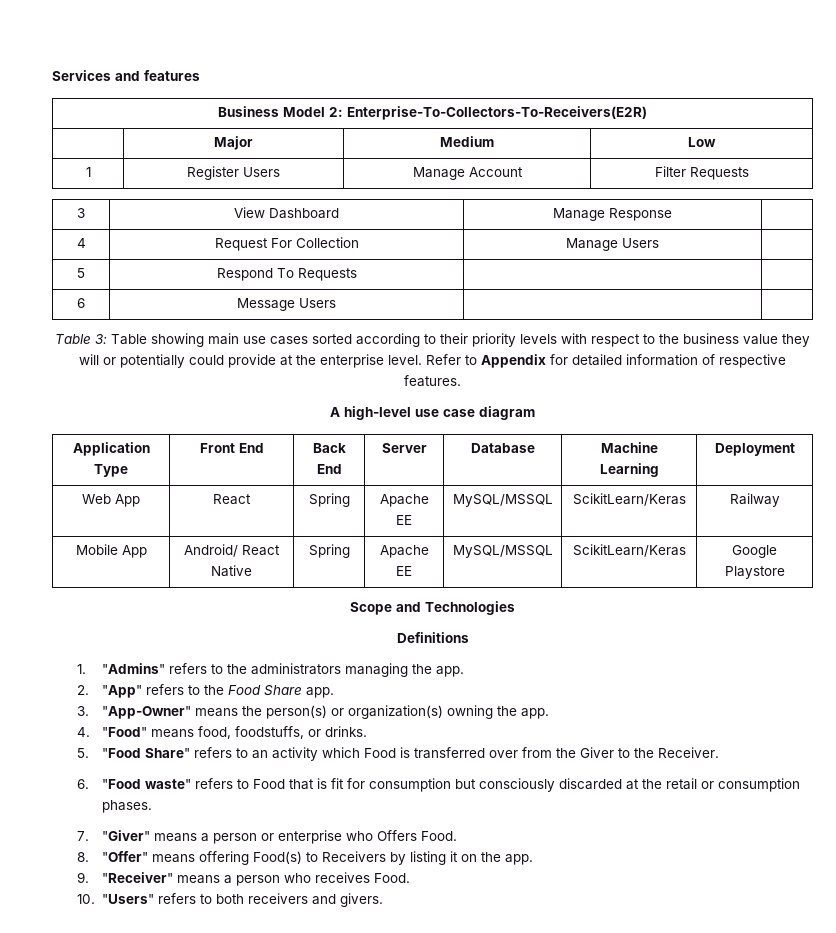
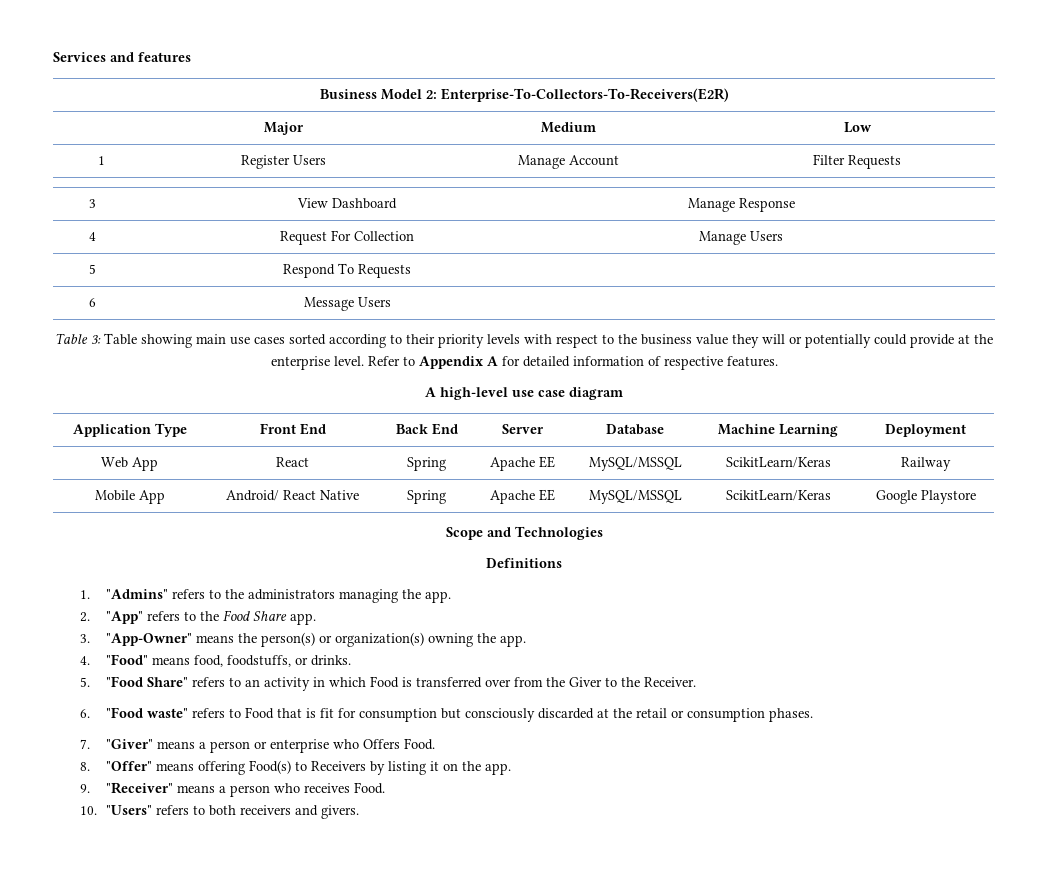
(546, 361) none -> [486,356,498,366] A
(318, 754) none -> [313,677,326,687] in

